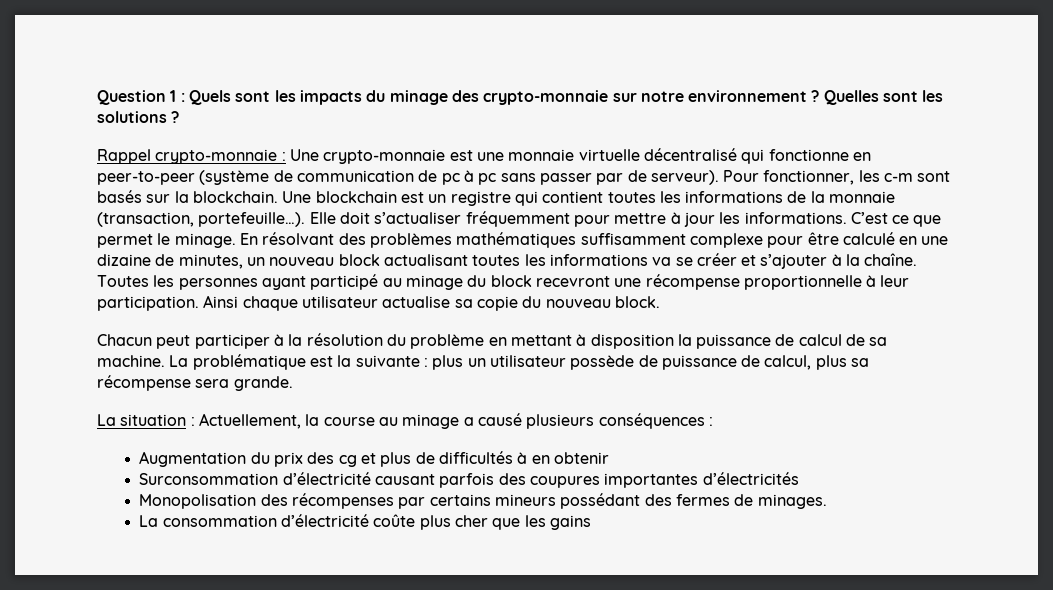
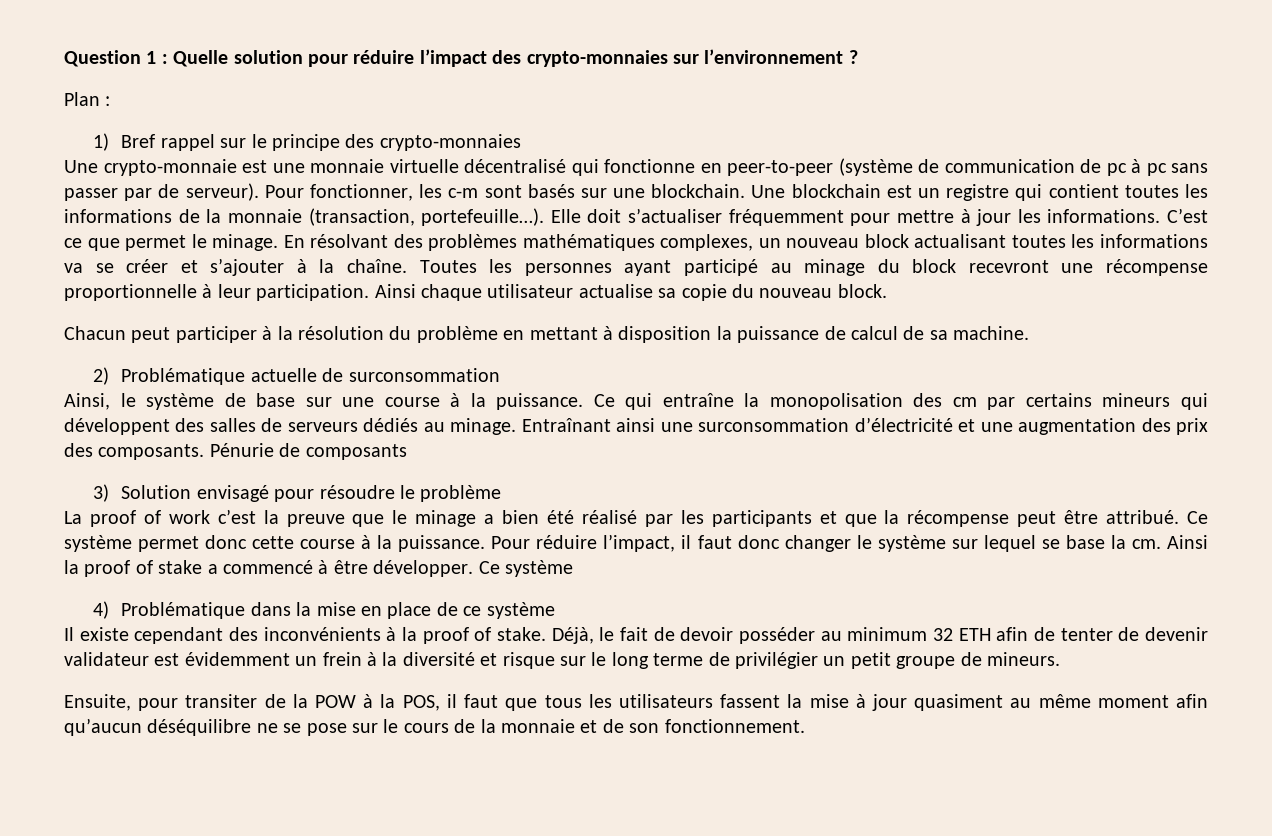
[188,90,944,105] [97,111,167,123] Quels sont les impacts du minage des crypto-monnaie sur notre environnement ? Quelles sont les solutions -> [173,49,844,67] Quelle solution pour réduire l’impact des crypto-monnaies sur l’environnement
[97,149,286,164] Rappel crypto-monnaie : -> [64,92,111,106] [92,133,521,151] Plan : // 1) Bref rappel sur le principe des crypto-monnaies //
[174,191,189,203] la -> [613,188,646,198] une
[580,232,949,248] [97,254,243,269] suffisamment complexe pour être calculé en une dizaine de minutes, -> [660,234,754,251] complexes,
[169,354,870,370] [97,375,293,391] [97,413,713,429] [139,451,609,467] [139,472,799,488] [139,493,827,509] [139,514,591,530] La problématique est la suivante : plus un utilisateur possède de puissance de calcul, plus sa récompense sera grande. // La situation : Actuellement, la course au minage a causé plusieurs conséquences : // Augmentation du prix des cg et plus de difficultés à en obtenir // Surconsommation d’électricité causant parfois des coupures importantes d’électricités // Monopolisation des récompenses par certains mineurs possédant des fermes de minages. // La consommation d’électricité coûte plus cher que les gains -> [92,367,500,385] [64,393,1208,410] [64,417,1209,435] [64,443,407,460] [92,484,502,502] [64,509,1208,527] [64,534,1209,552] [64,560,573,577] [92,601,555,619] [64,627,1208,644] [64,652,1060,669] [64,694,1209,711] [64,718,805,736] // 2) Problématique actuelle de surconsommation // Ainsi, le système de base sur une course à la puissance. Ce qui entraîne la monopolisation des cm par certains mineurs qui développent des salles de serveurs dédiés au minage. Entraînant ainsi une surconsommation d’électricité et une augmentation des prix des composants. Pénurie de composants // 3) Solution envisagé pour résoudre le problème // La proof of work c’est la preuve que le minage a bien été réalisé par les participants et que la récompense peut être attribué. Ce système permet donc cette course à la puissance. Pour réduire l’impact, il faut donc changer le système sur lequel se base la cm. Ainsi la proof of stake a commencé à être développer. Ce système // 4) Problématique dans la mise en place de ce système // Il existe cependant des inconvénients à la proof of stake. Déjà, le fait de devoir posséder au minimum 32 ETH afin de tenter de devenir validateur est évidemment un frein à la diversité et risque sur le long terme de privilégier un petit groupe de mineurs. // Ensuite, pour transiter de la POW à la POS, il faut que tous les utilisateurs fassent la mise à jour quasiment au même moment afin qu’aucun déséquilibre ne se pose sur le cours de la monnaie et de son fonctionnement.

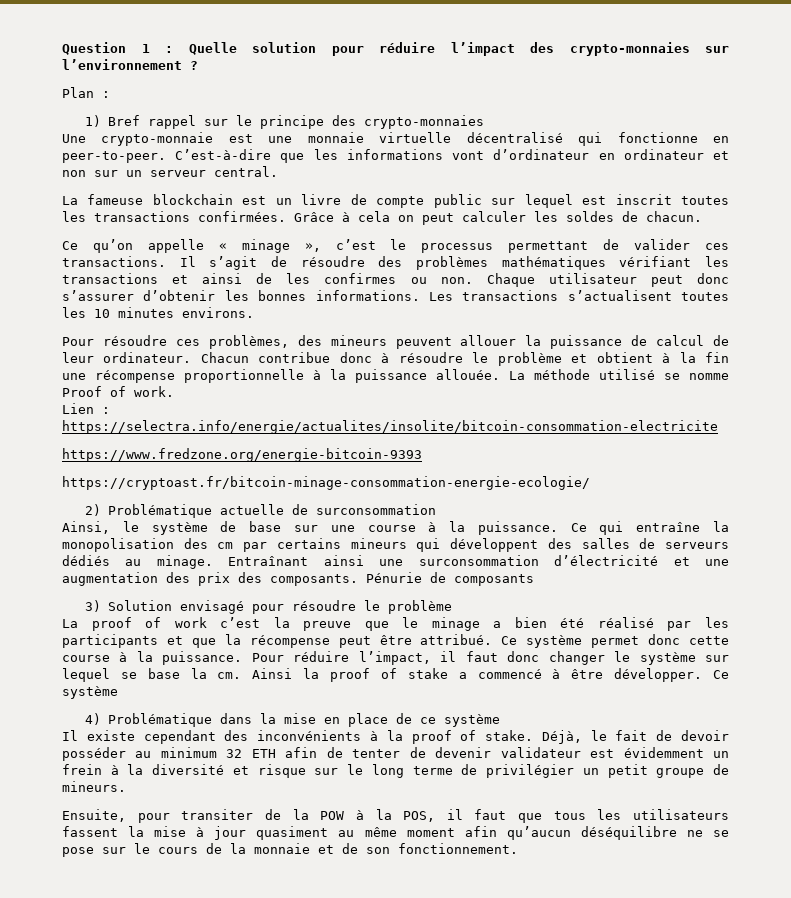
[727,158,1208,176] [64,183,1208,201] [64,208,1208,226] [64,234,1208,251] [64,258,1208,276] [64,284,887,301] [64,326,712,343] peer-to-peer (système de communication de pc à pc sans passer par de serveur). Pour fonctionner, les c-m sont basés sur une blockchain. Une blockchain est un registre qui contient toutes les informations de la monnaie (transaction, portefeuille…). Elle doit s’actualiser fréquemment pour mettre à jour les informations. C’est ce que permet le minage. En résolvant des problèmes mathématiques complexes, un nouveau block actualisant toutes les informations va se créer et s’ajouter à la chaîne. Toutes les personnes ayant participé au minage du block recevront une récompense proportionnelle à leur participation. Ainsi chaque utilisateur actualise sa copie du nouveau block. // Chacun peut participer à la résolution du problème en mettant à disposition -> [62,149,729,163] [62,166,278,177] [62,194,729,208] [62,211,702,225] [62,239,729,253] [62,256,729,270] [62,273,729,287] [62,290,729,301] [62,307,254,318] [62,335,517,349] peer-to-peer. C’est-à-dire que les informations vont d’ordinateur en ordinateur et non sur un serveur central. // La fameuse blockchain est un livre de compte public sur lequel est inscrit toutes les transactions confirmées. Grâce à cela on peut calculer les soldes de chacun. // Ce qu’on appelle « minage », c’est le processus permettant de valider ces transactions. Il s’agit de résoudre des problèmes mathématiques vérifiant les transactions et ainsi de les confirmes ou non. Chaque utilisateur peut donc s’assurer d’obtenir les bonnes informations. Les transactions s’actualisent toutes les 10 minutes environs. // Pour résoudre ces problèmes, des mineurs peuvent allouer
[929,326,1030,340] sa machine. -> [62,352,729,366] [62,369,729,383] [62,386,174,397] [62,403,110,414] [62,420,718,434] [62,448,422,462] [62,476,590,490] leur ordinateur. Chacun contribue donc à résoudre le problème et obtient à la fin une récompense proportionnelle à la puissance allouée. La méthode utilisé se nomme Proof of work. // Lien : https://selectra.info/energie/actualites/insolite/bitcoin-consommation-electricite // https://www.fredzone.org/energie-bitcoin-9393 // https://cryptoast.fr/bitcoin-minage-consommation-energie-ecologie/

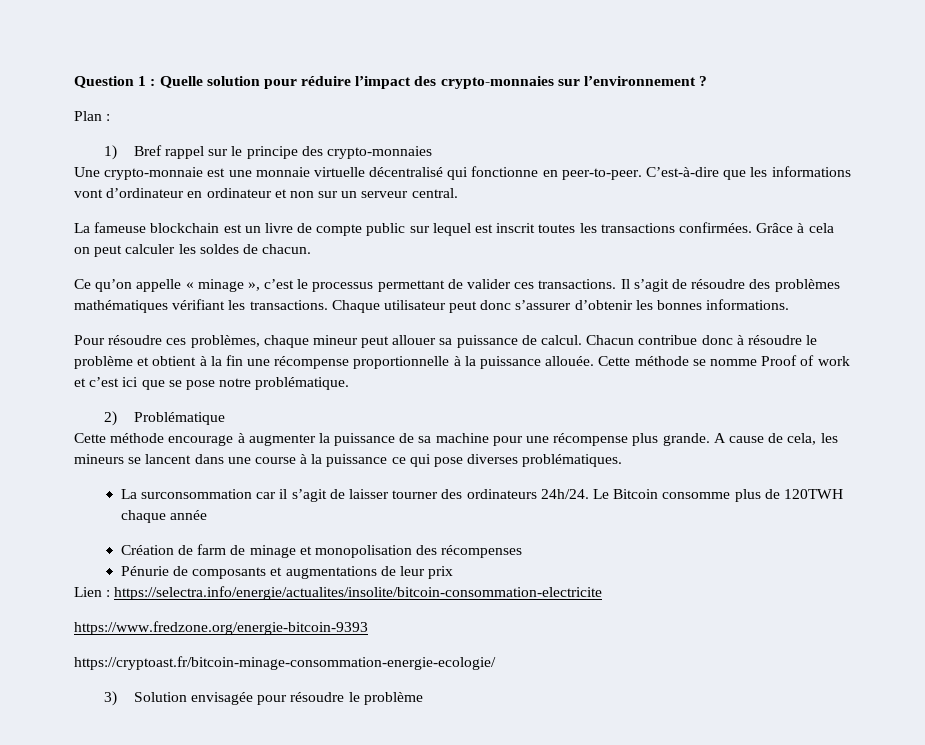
[62,273,473,284] transactions et ainsi de les confirmes ou non. -> [249,300,328,310] transactions.
[428,290,729,301] [62,307,254,318] [62,335,729,349] [62,352,192,363] Les transactions s’actualisent toutes les 10 minutes environs. // Pour résoudre ces problèmes, des mineurs peuvent allouer la puissance de calcul de leur ordinateur. -> [74,335,583,348] // Pour résoudre ces problèmes, chaque mineur peut allouer sa puissance de calcul.
[509,369,655,380] La méthode utilisé -> [598,356,689,366] Cette méthode
[134,386,174,397] work. -> [817,356,850,366] [74,377,350,390] [103,411,225,426] [74,433,838,446] [74,454,623,467] [120,489,843,502] [120,510,208,523] [120,544,523,558] [120,566,454,579] work et c’est ici que se pose notre problématique. // 2) Problématique // Cette méthode encourage à augmenter la puissance de sa machine pour une récompense plus grande. A cause de cela, les mineurs se lancent dans une course à la puissance ce qui pose diverses problématiques. // La surconsommation car il s’agit de laisser tourner des ordinateurs 24h/24. Le Bitcoin consomme plus de 120TWH chaque année // Création de farm de minage et monopolisation des récompenses // Pénurie de composants et augmentations de leur prix
[84,504,436,518] [62,521,730,535] [62,538,730,552] [62,555,729,569] [62,572,534,586] [84,600,452,614] [62,617,729,631] [62,634,729,648] [62,651,729,665] [62,668,730,682] [62,686,118,699] [84,713,500,727] [62,730,730,744] [62,747,729,761] [62,764,730,778] [62,781,126,792] [62,809,730,823] [62,826,730,840] [62,843,518,857] 2) Problématique actuelle de surconsommation // Ainsi, le système de base sur une course à la puissance. Ce qui entraîne la monopolisation des cm par certains mineurs qui développent des salles de serveurs dédiés au minage. Entraînant ainsi une surconsommation d’électricité et une augmentation des prix des composants. Pénurie de composants // 3) Solution envisagé pour résoudre le problème // La proof of work c’est la preuve que le minage a bien été réalisé par les participants et que la récompense peut être attribué. Ce système permet donc cette course à la puissance. Pour réduire l’impact, il faut donc changer le système sur lequel se base la cm. Ainsi la proof of stake a commencé à être développer. Ce système // 4) Problématique dans la mise en place de ce système // Il existe cependant des inconvénients à la proof of stake. Déjà, le fait de devoir posséder au minimum 32 ETH afin de tenter de devenir validateur est évidemment un frein à la diversité et risque sur le long terme de privilégier un petit groupe de mineurs. // Ensuite, pour transiter de la POW à la POS, il faut que tous les utilisateurs fassent la mise à jour quasiment au même moment afin qu’aucun déséquilibre ne se pose sur le cours de la monnaie et de son fonctionnement. -> [103,691,423,706] 3) Solution envisagée pour résoudre le problème

